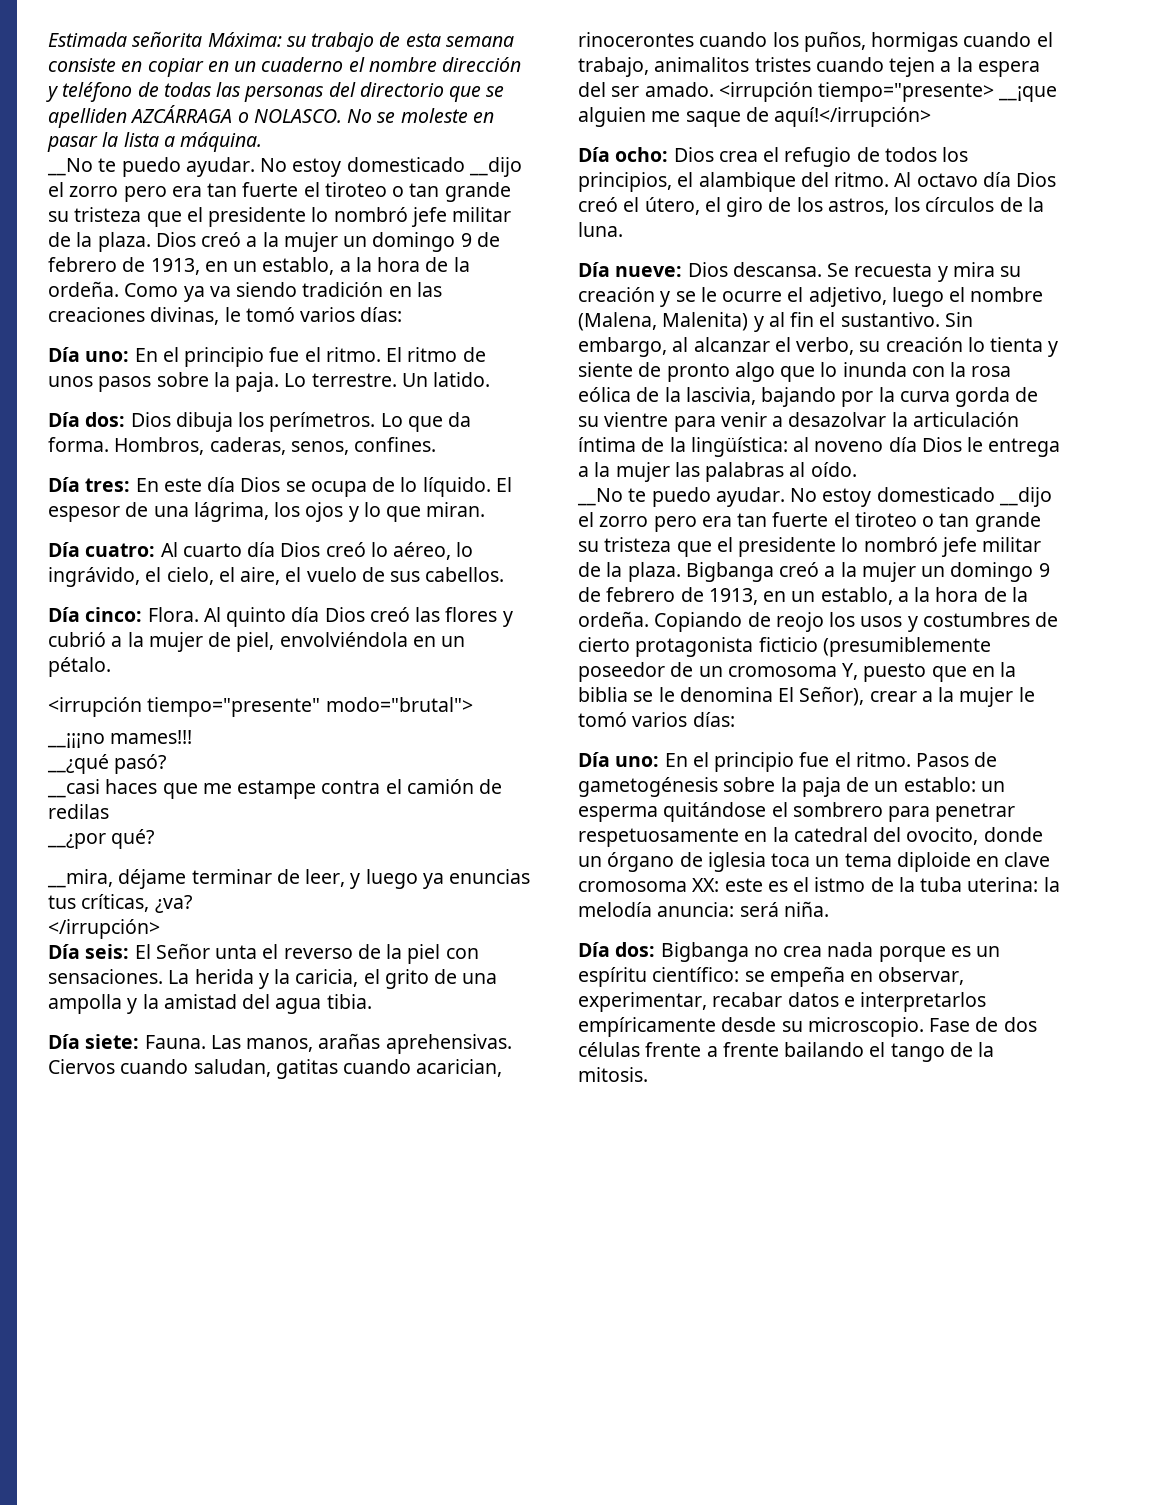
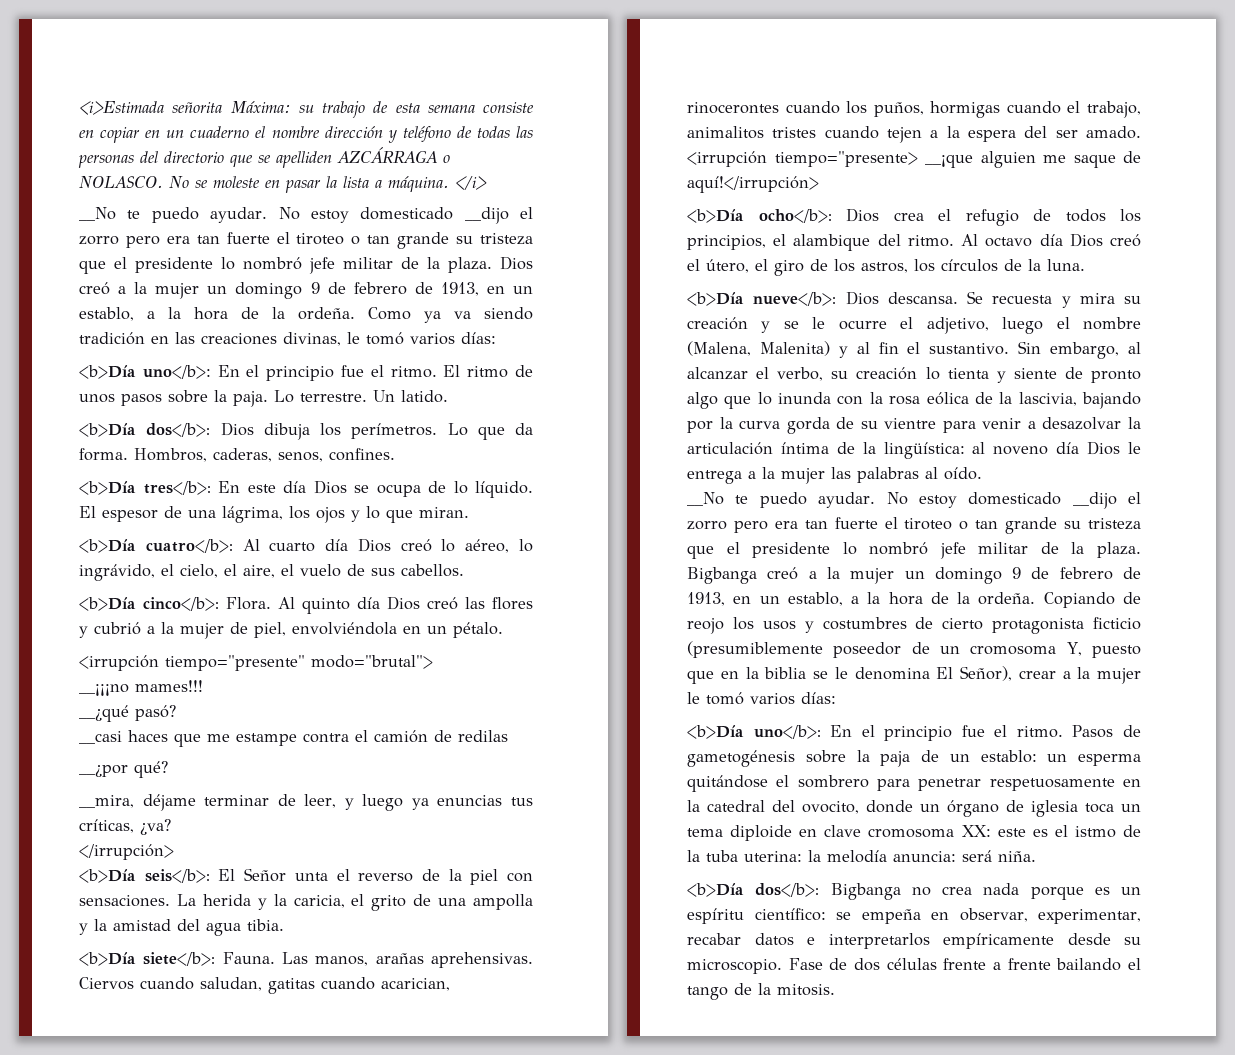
[48,32,127,47] Estimada -> [79,101,164,115] <i>Estimada
(263, 142) none -> [455,176,488,190] </i>
[48,347,130,362] Día uno: -> [79,365,211,379] <b>Día uno</b>:
[48,412,126,427] Día dos: -> [79,423,211,437] <b>Día dos</b>:
[48,477,131,492] Día tres: -> [79,481,211,495] <b>Día tres</b>:
[48,542,156,557] Día cuatro: -> [79,539,233,553] <b>Día cuatro</b>:
[48,607,143,622] Día cinco: -> [79,597,219,611] <b>Día cinco</b>:
[48,944,130,959] Día seis: -> [79,869,210,883] <b>Día seis</b>:
[48,1034,140,1049] Día siete: -> [79,952,216,966] <b>Día siete</b>:
[578,147,669,162] Día ocho: -> [687,209,832,223] <b>Día ocho</b>:
[578,262,683,277] Día nueve: -> [687,292,837,306] <b>Día nueve</b>:
[578,752,660,767] Día uno: -> [687,725,821,739] <b>Día uno</b>:
[578,942,656,957] Día dos: -> [687,883,820,897] <b>Día dos</b>:

